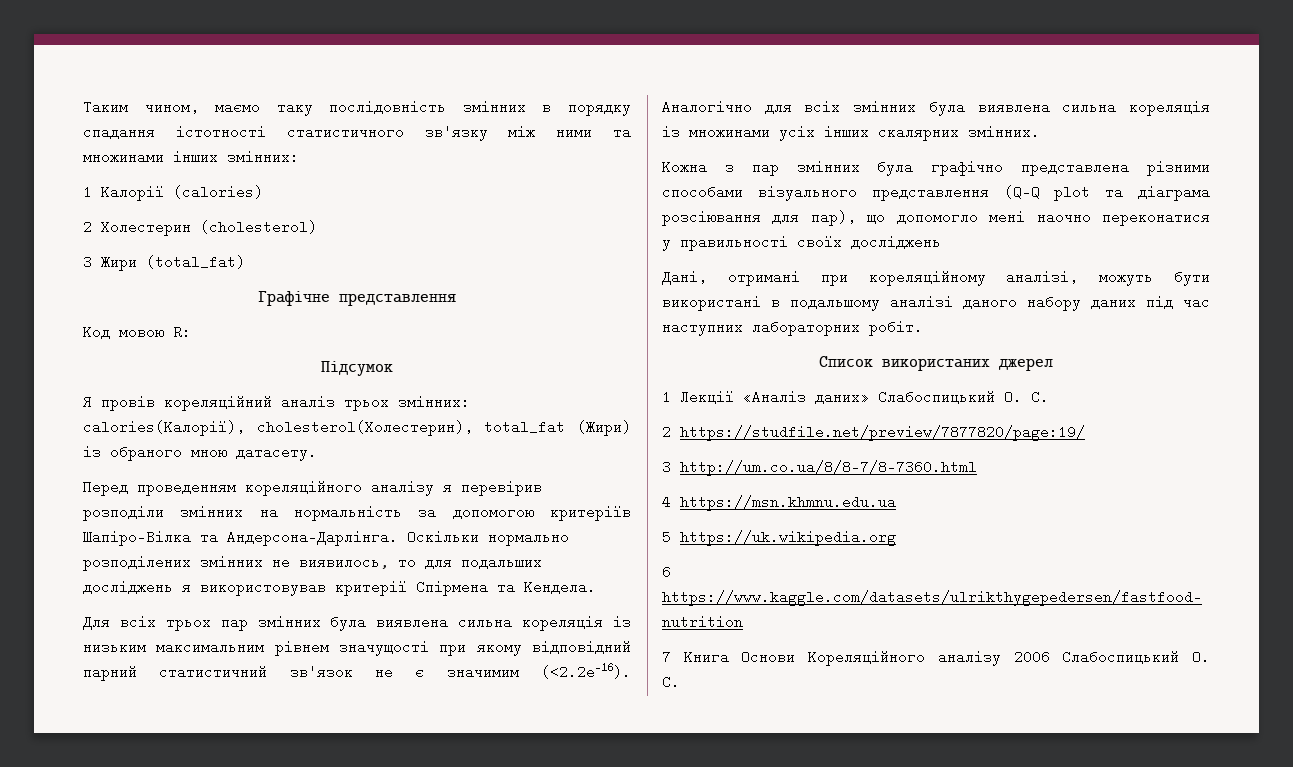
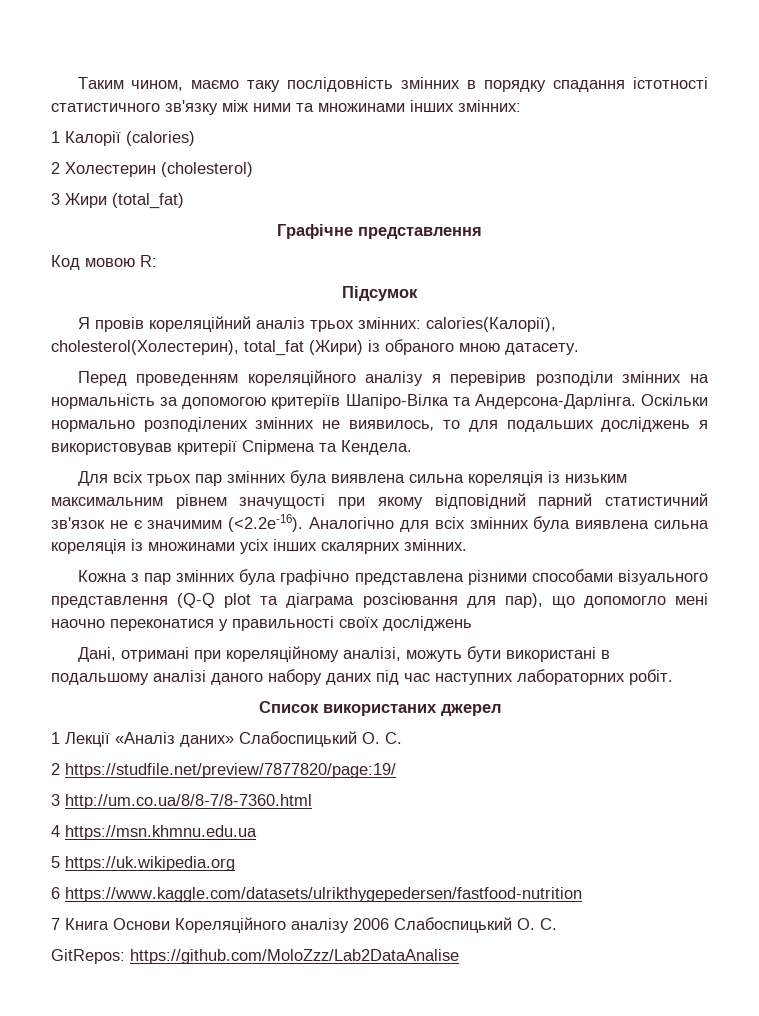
(680, 681) none -> [51,949,459,964] // GitRepos: https://github.com/MoloZzz/Lab2DataAnalise

